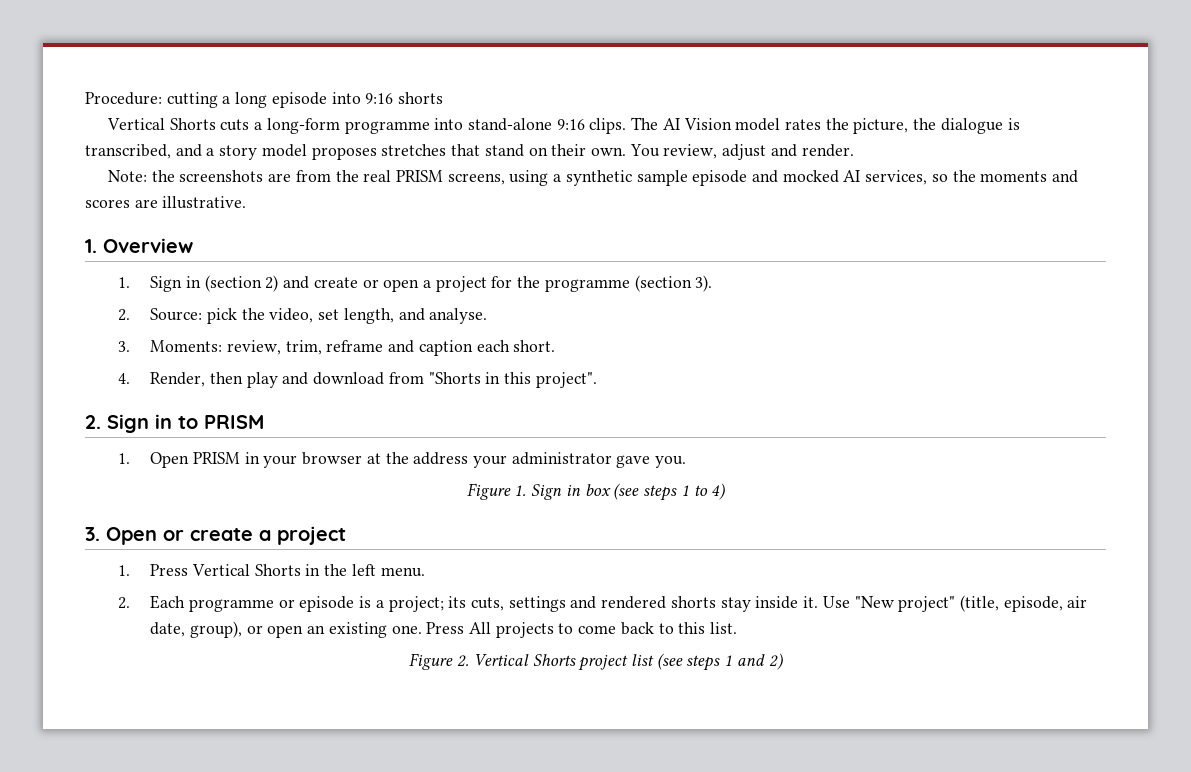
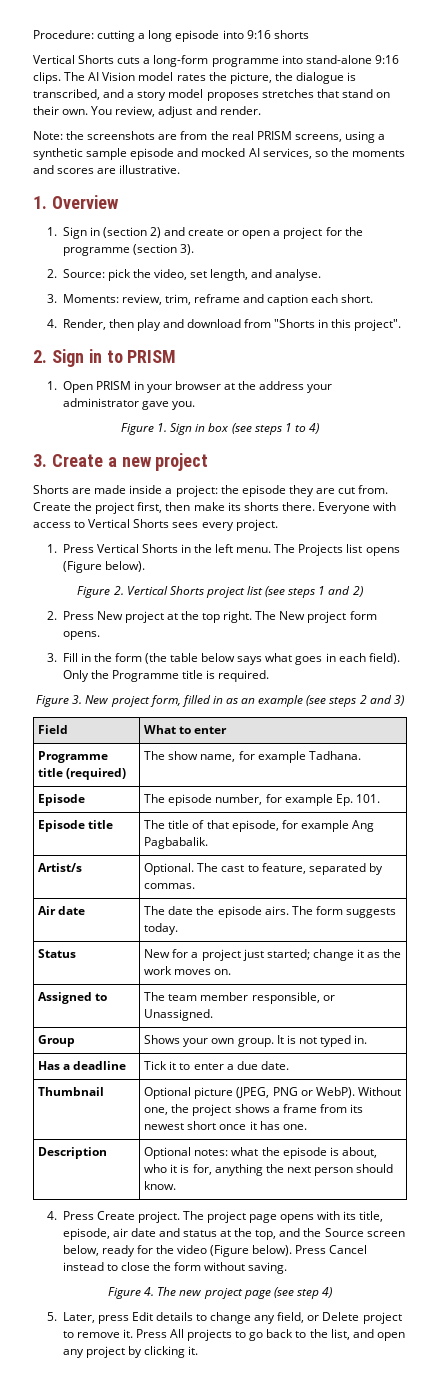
[106,526,346,545] Open or create a project -> [51,453,209,471] [33,485,389,497] [33,502,397,514] [33,519,278,531] Create a new project // Shorts are made inside a project: the episode they are cut from. Create the project first, then make its shorts there. Everyone with access to Vertical Shorts sees every project.
[117,595,1088,612] [150,621,738,638] // 2. Each programme or episode is a project; its cuts, settings and rendered shorts stay inside it. Use "New project" (title, episode, air date, group), or open an existing one. Press All projects to come back to this list. -> [274,544,400,556] [62,561,145,573] The Projects list opens (Figure below).
(783, 661) none -> [46,611,377,623] [62,631,100,640] [46,653,400,665] [62,670,270,682] [36,695,404,707] [38,725,69,734] [144,725,228,734] [38,751,109,763] [38,768,127,780] [144,751,361,763] [38,794,86,806] [144,794,380,806] [38,820,114,832] [144,820,374,832] [144,837,209,849] [38,863,83,872] [144,863,383,875] [144,883,196,889] [38,906,86,915] [144,906,396,918] [144,923,179,935] [38,949,77,958] [144,949,402,961] [144,966,232,975] [38,992,108,1004] [144,992,335,1004] [144,1009,214,1021] [38,1035,76,1047] [144,1035,368,1047] [38,1061,127,1070] [144,1061,289,1070] [38,1087,105,1096] [144,1087,401,1099] [144,1104,363,1116] [144,1121,307,1130] [38,1147,108,1159] [144,1147,377,1159] [144,1164,394,1176] [144,1181,177,1190] [46,1211,384,1223] [62,1228,405,1240] [62,1245,368,1257] [62,1262,288,1274] [108,1287,332,1299] [46,1312,402,1324] [62,1329,405,1341] [62,1346,198,1358] // 2. Press New project at the top right. The New project form opens. // 3. Fill in the form (the table below says what goes in each field). Only the Programme title is required. // Figure 3. New project form, filled in as an example (see steps 2 and 3) // Field | What to enter // Programme title (required) | The show name, for example Tadhana. // Episode | The episode number, for example Ep. 101. // Episode title | The title of that episode, for example Ang Pagbabalik. // Artist/s | Optional. The cast to feature, separated by commas. // Air date | The date the episode airs. The form suggests today. // Status | New for a project just started; change it as the work moves on. // Assigned to | The team member responsible, or Unassigned. // Group | Shows your own group. It is not typed in. // Has a deadline | Tick it to enter a due date. // Thumbnail | Optional picture (JPEG, PNG or WebP). Without one, the project shows a frame from its newest short once it has one. // Description | Optional notes: what the episode is about, who it is for, anything the next person should know. // 4. Press Create project. The project page opens with its title, episode, air date and status at the top, and the Source screen below, ready for the video (Figure below). Press Cancel instead to close the form without saving. // Figure 4. The new project page (see step 4) // 5. Later, press Edit details to change any field, or Delete project to remove it. Press All projects to go back to the list, and open any project by clicking it.

